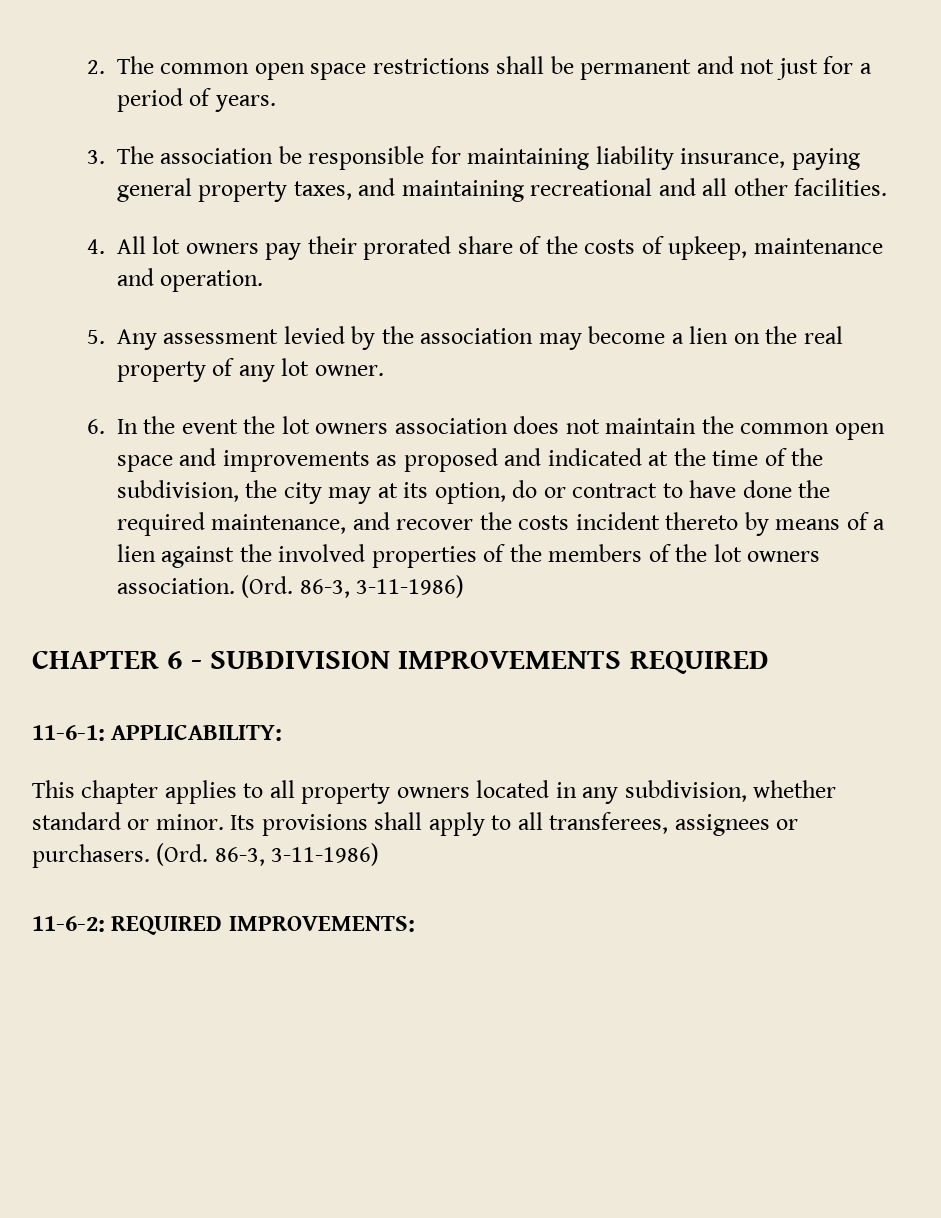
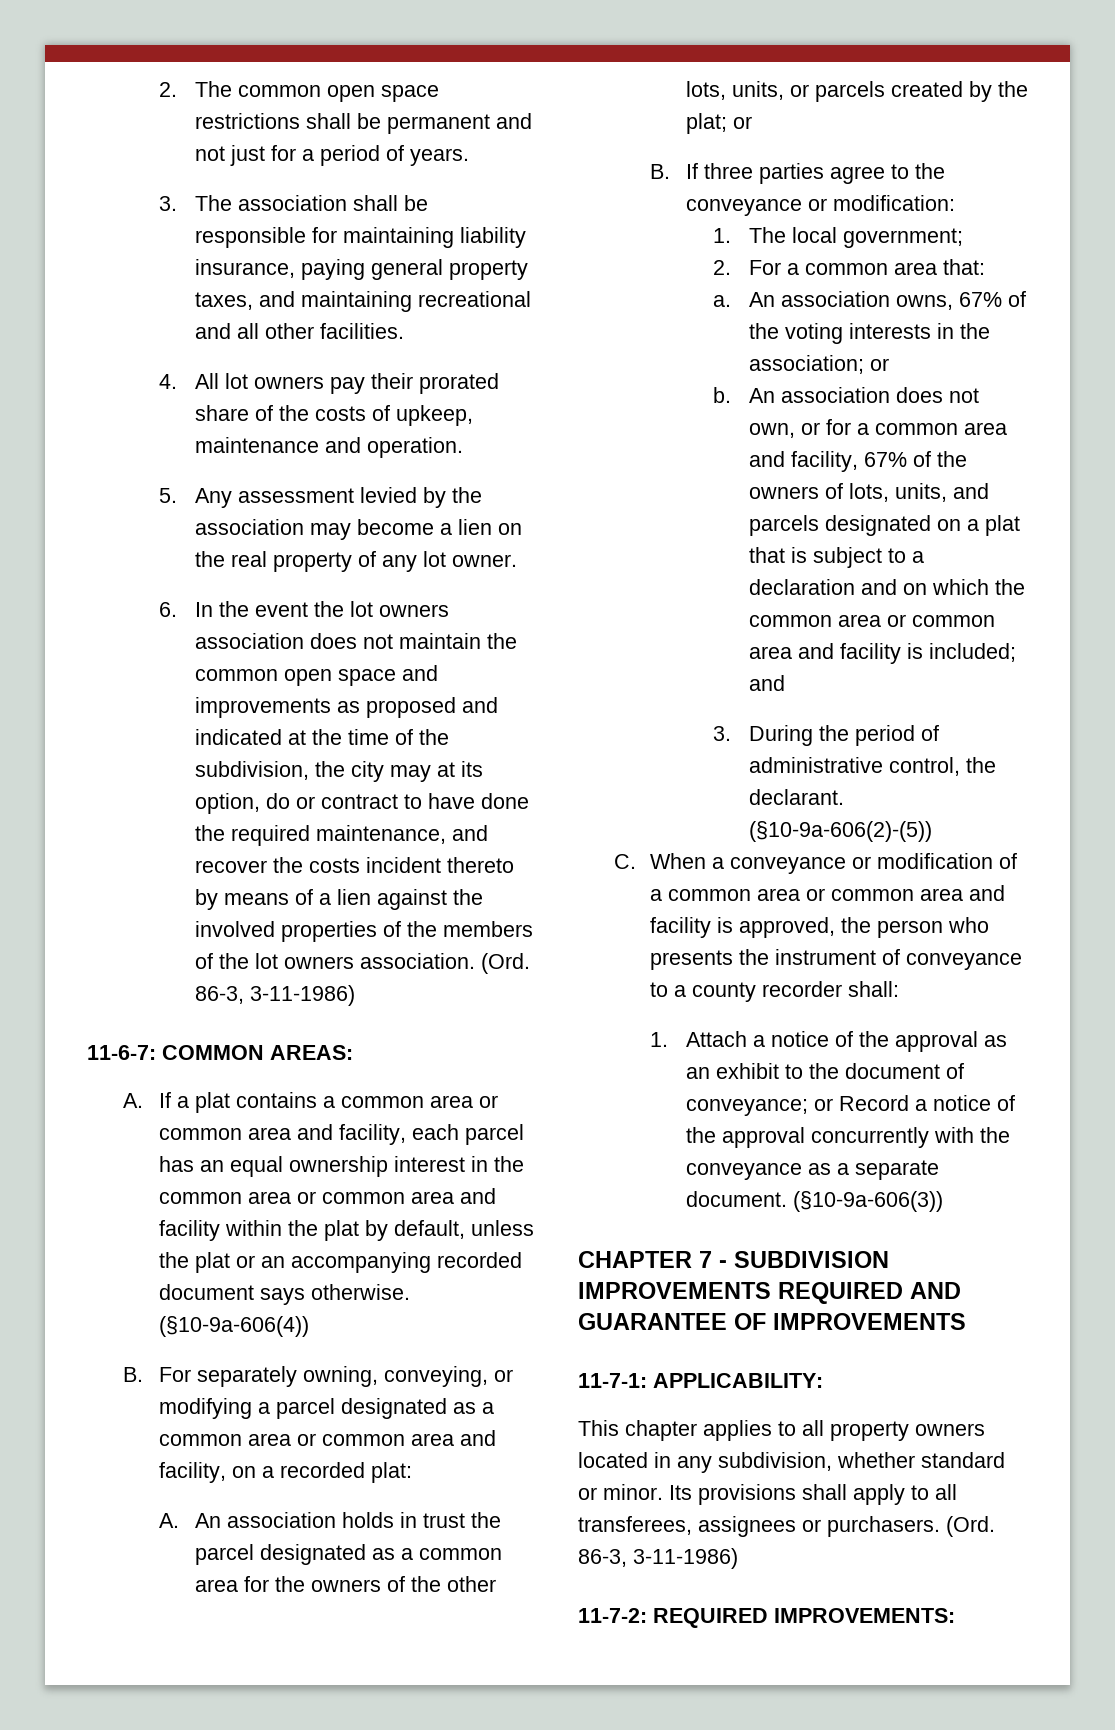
(274, 156) none -> [352,195,398,211] shall
(465, 586) none -> [87,1045,353,1060] [122,1092,498,1113] [158,1124,524,1145] [158,1156,524,1177] [158,1188,496,1204] [158,1220,534,1241] [158,1252,522,1273] [158,1284,410,1305] [158,1316,309,1337] [122,1366,513,1387] [158,1398,494,1419] [158,1430,496,1446] [158,1462,412,1483] [158,1512,501,1528] [194,1544,502,1565] [194,1576,496,1592] [685,81,1028,102] [685,113,752,134] [649,163,945,184] [685,195,955,216] [713,227,963,248] [713,259,985,275] [713,291,1026,310] [748,323,990,344] [748,355,889,374] [713,387,979,403] [748,419,1007,438] [748,451,967,472] [748,483,989,502] [748,515,1020,536] [748,547,924,568] [748,579,1025,595] [748,614,995,627] [748,643,1016,664] [748,675,785,691] [713,725,939,746] [748,757,996,776] [748,789,844,805] [748,821,932,842] [613,853,1017,874] [649,885,1005,901] [649,917,989,938] [649,949,1022,970] [649,981,899,1002] [649,1031,1007,1052] [685,1063,964,1079] [685,1095,1015,1116] [685,1127,1010,1148] [685,1160,939,1180] [685,1191,943,1212] // 11-6-7: COMMON AREAS: // A. If a plat contains a common area or common area and facility, each parcel has an equal ownership interest in the common area or common area and facility within the plat by default, unless the plat or an accompanying recorded document says otherwise. (§10-9a-606(4)) // B. For separately owning, conveying, or modifying a parcel designated as a common area or common area and facility, on a recorded plat: // A. An association holds in trust the parcel designated as a common area for the owners of the other lots, units, or parcels created by the plat; or // B. If three parties agree to the conveyance or modification: // 1. The local government; // 2. For a common area that: // a. An association owns, 67% of the voting interests in the association; or // b. An association does not own, or for a common area and facility, 67% of the owners of lots, units, and parcels designated on a plat that is subject to a declaration and on which the common area or common area and facility is included; and // 3. During the period of administrative control, the declarant. (§10-9a-606(2)-(5)) // C. When a conveyance or modification of a common area or common area and facility is approved, the person who presents the instrument of conveyance to a county recorder shall: // 1. Attach a notice of the approval as an exhibit to the document of conveyance; or Record a notice of the approval concurrently with the conveyance as a separate document. (§10-9a-606(3))
[167,651,184,669] 6 -> [699,1251,712,1268] 7
[32,725,105,741] // 11-6-1: -> [910,1282,961,1299] [578,1313,966,1330] [578,1373,647,1388] AND GUARANTEE OF IMPROVEMENTS // 11-7-1:
[32,916,105,932] 11-6-2: -> [578,1608,647,1623] 11-7-2:

